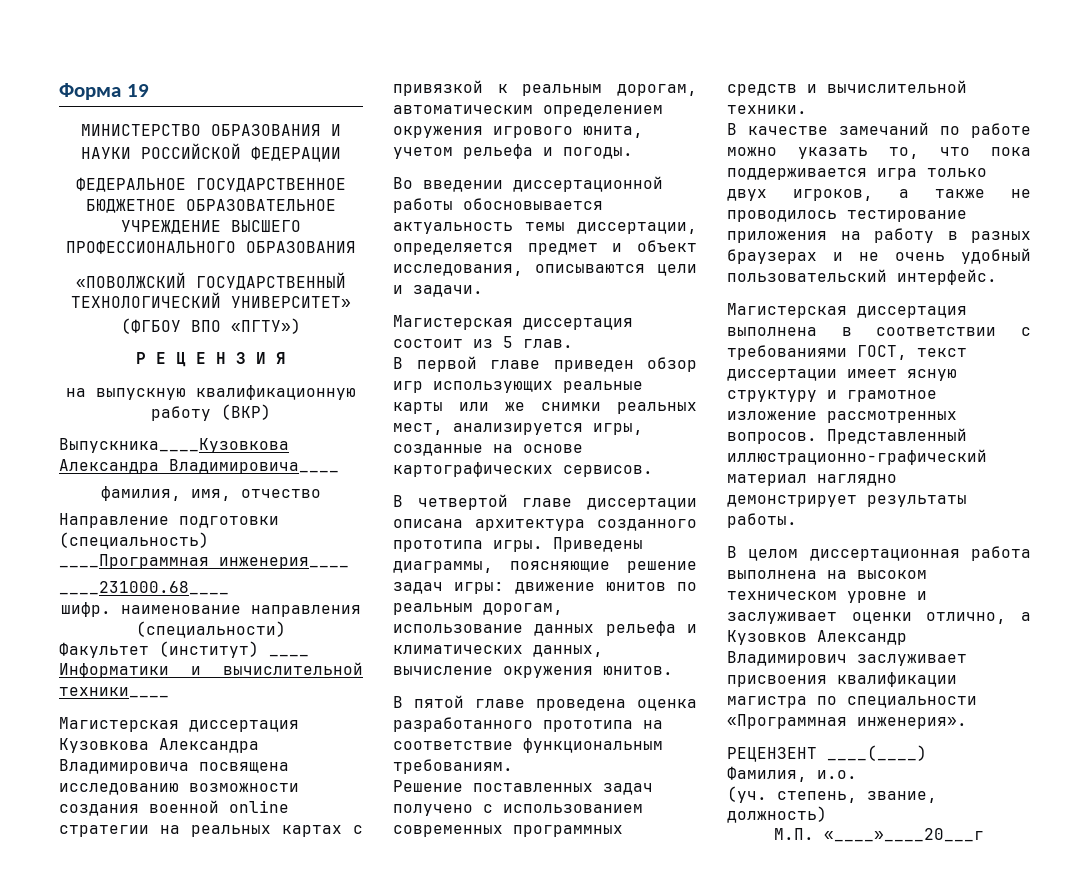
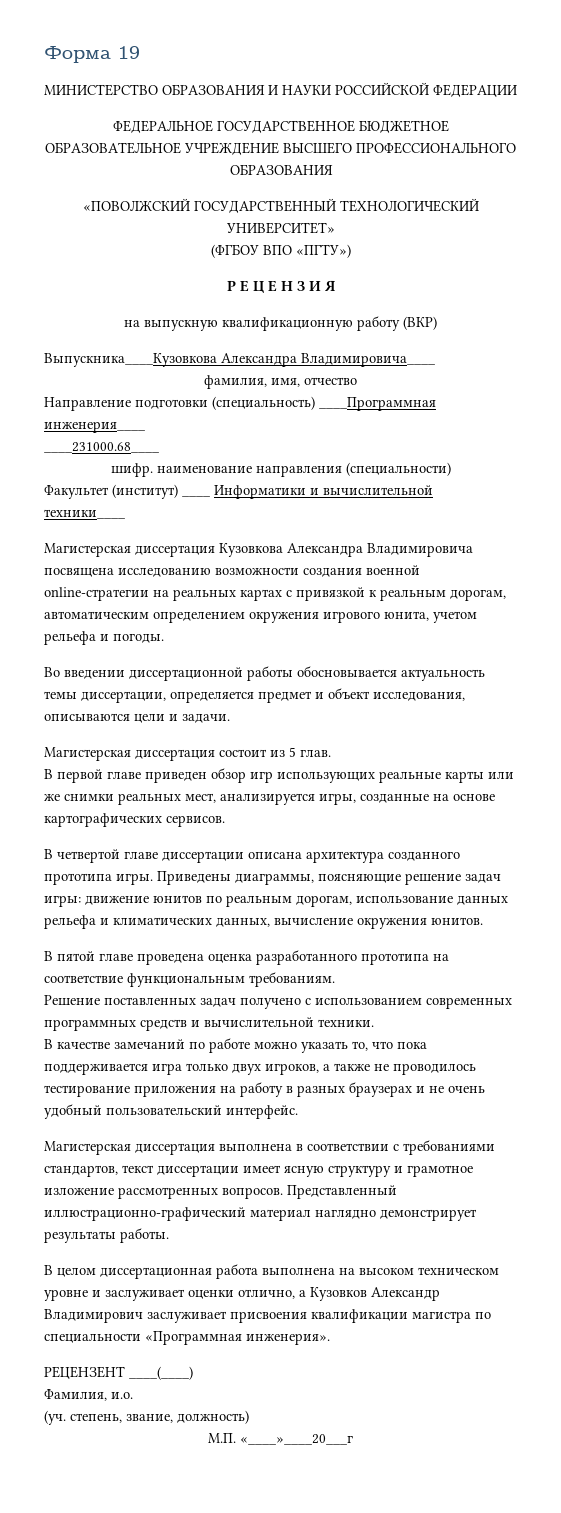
[229,800,289,813] [59,825,149,837] online стратегии -> [44,587,149,601] online-стратегии
[857,345,907,360] ГОСТ, -> [44,1165,118,1177] стандартов,

